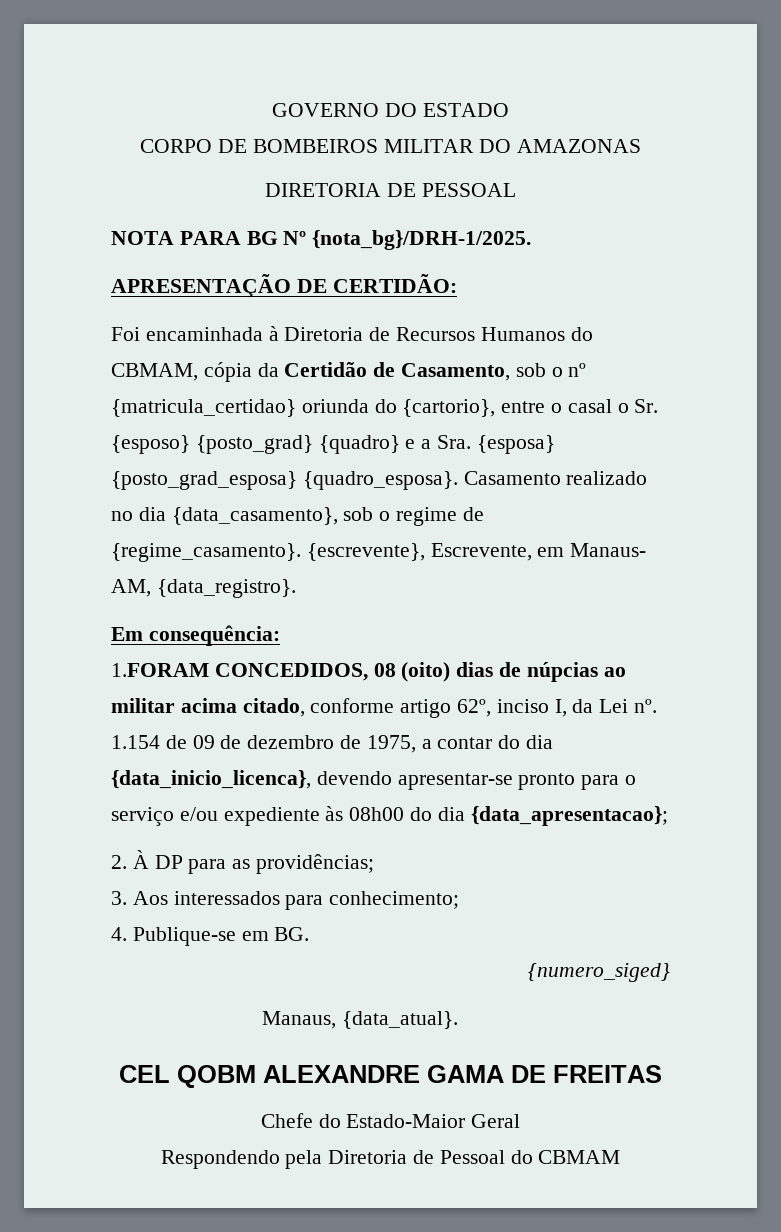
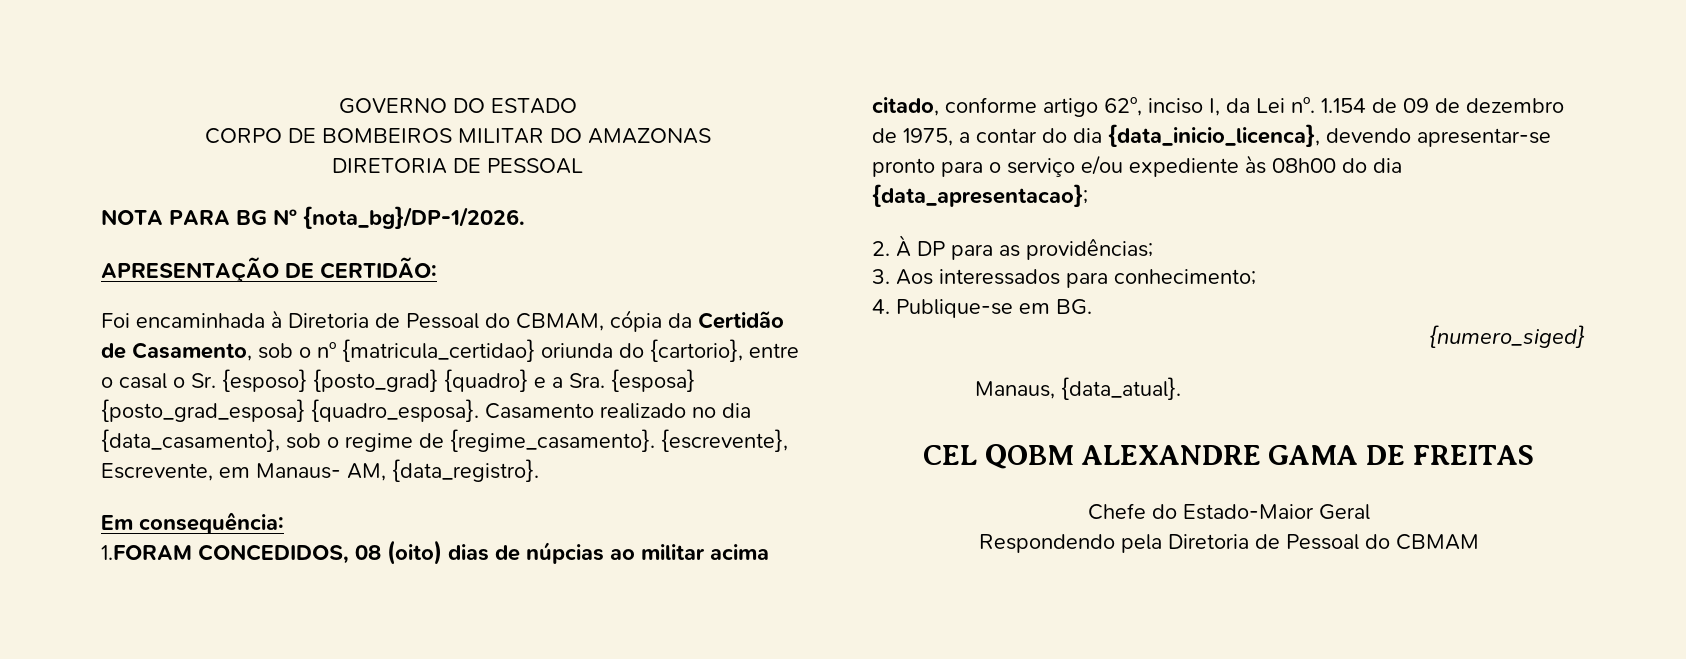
[312,230,532,250] {nota_bg}/DRH-1/2025. -> [303,206,525,229] {nota_bg}/DP-1/2026.
[396,327,565,341] Recursos Humanos -> [406,313,479,329] Pessoal

